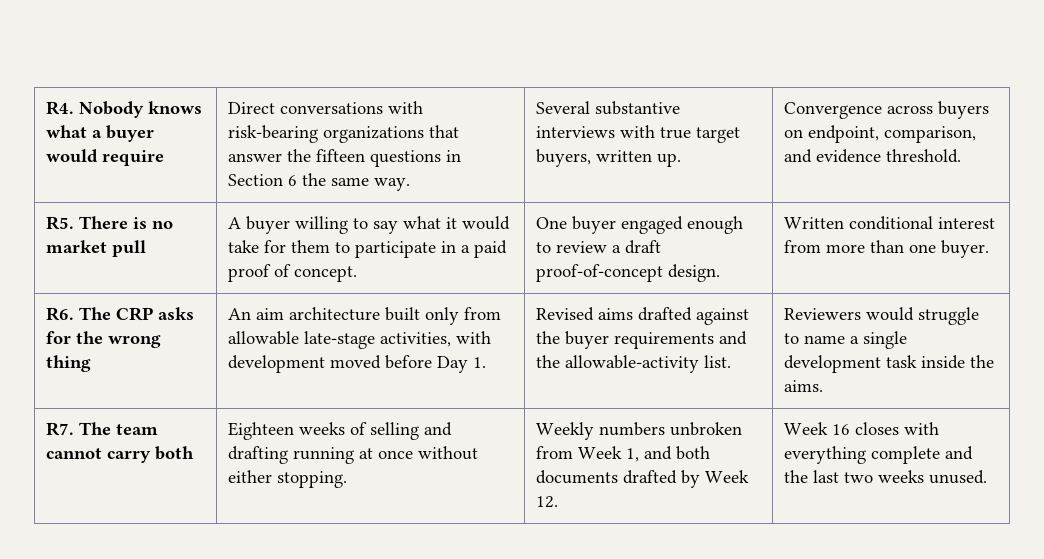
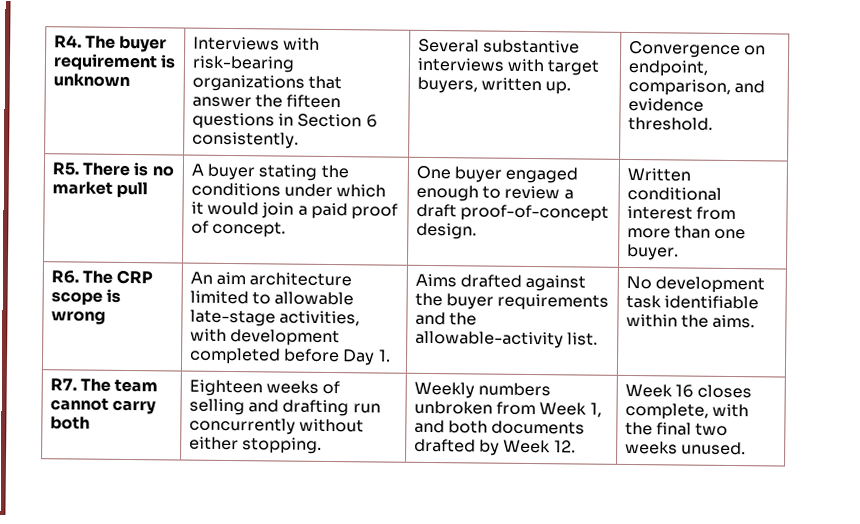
[79,101,203,118] [46,125,155,142] [46,149,165,166] [228,102,384,114] Nobody knows what a buyer would require | Direct conversations -> [84,35,168,53] [52,53,176,72] [52,73,130,88] [192,36,280,51] The buyer requirement is unknown | Interviews
[302,173,411,191] the same way. -> [191,131,299,149] consistently.
[660,127,692,139] true -> (545, 65) none
[887,101,990,119] across buyers -> (741, 49) none
[295,216,511,234] [228,240,457,258] willing to say what it would take for them to participate in -> [258,164,349,181] [190,182,387,198] [190,201,295,219] stating the conditions under which it would join
[158,307,195,320] [46,331,104,344] asks for the -> [50,288,121,306] scope is
[46,355,92,372] thing -> (106, 317) none
[385,307,502,325] built only from -> [189,290,271,305] limited to
[330,355,382,369] moved -> [188,347,281,365] completed
[536,307,634,321] Revised aims -> [414,273,457,288] Aims
[784,307,980,325] [784,331,908,349] [784,355,966,373] Reviewers would struggle to name a single development task inside -> [625,275,765,294] [625,294,759,310] [625,313,678,328] No development task identifiable within
[293,447,414,464] running at once -> [352,403,381,414] [188,417,296,435] run concurrently
[904,422,940,435] [784,446,974,464] [784,470,840,483] with everything complete and the last -> [624,402,749,420] [624,421,692,436] complete, with the final

